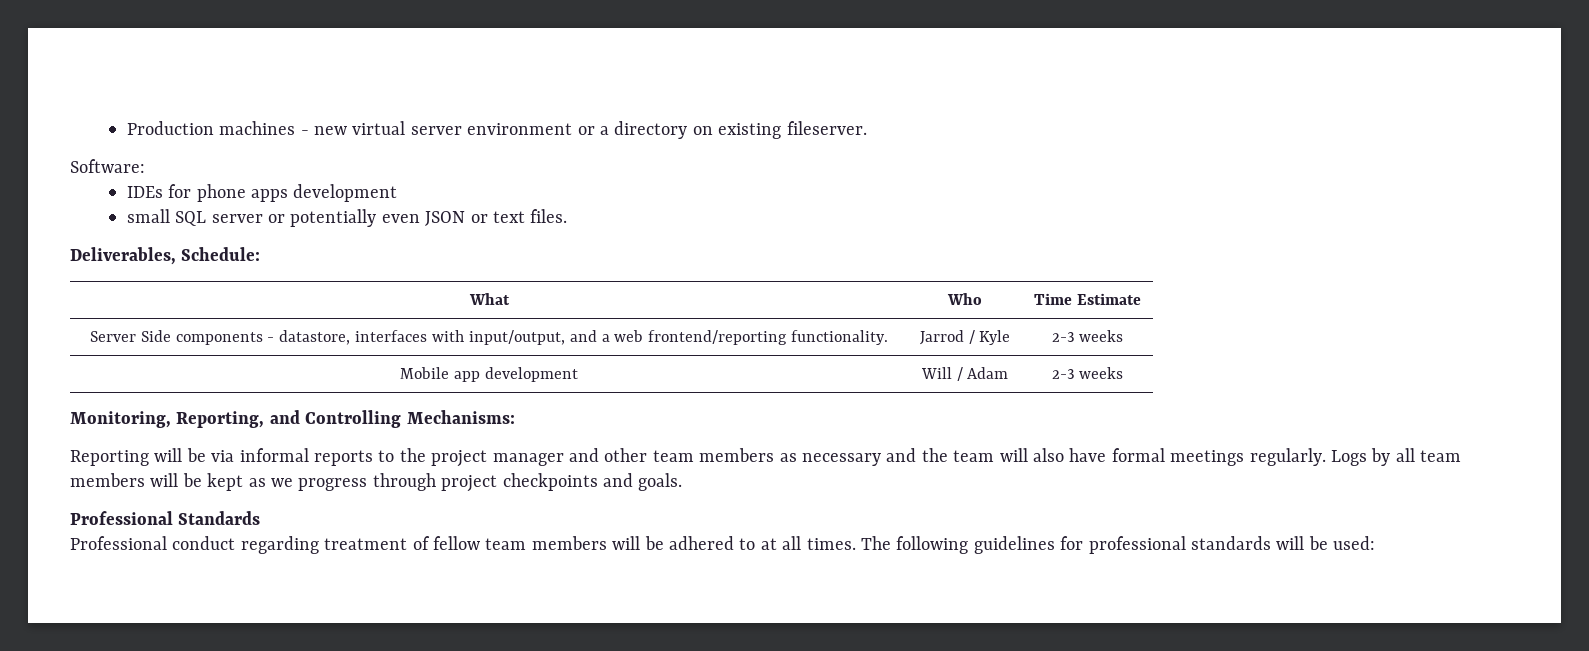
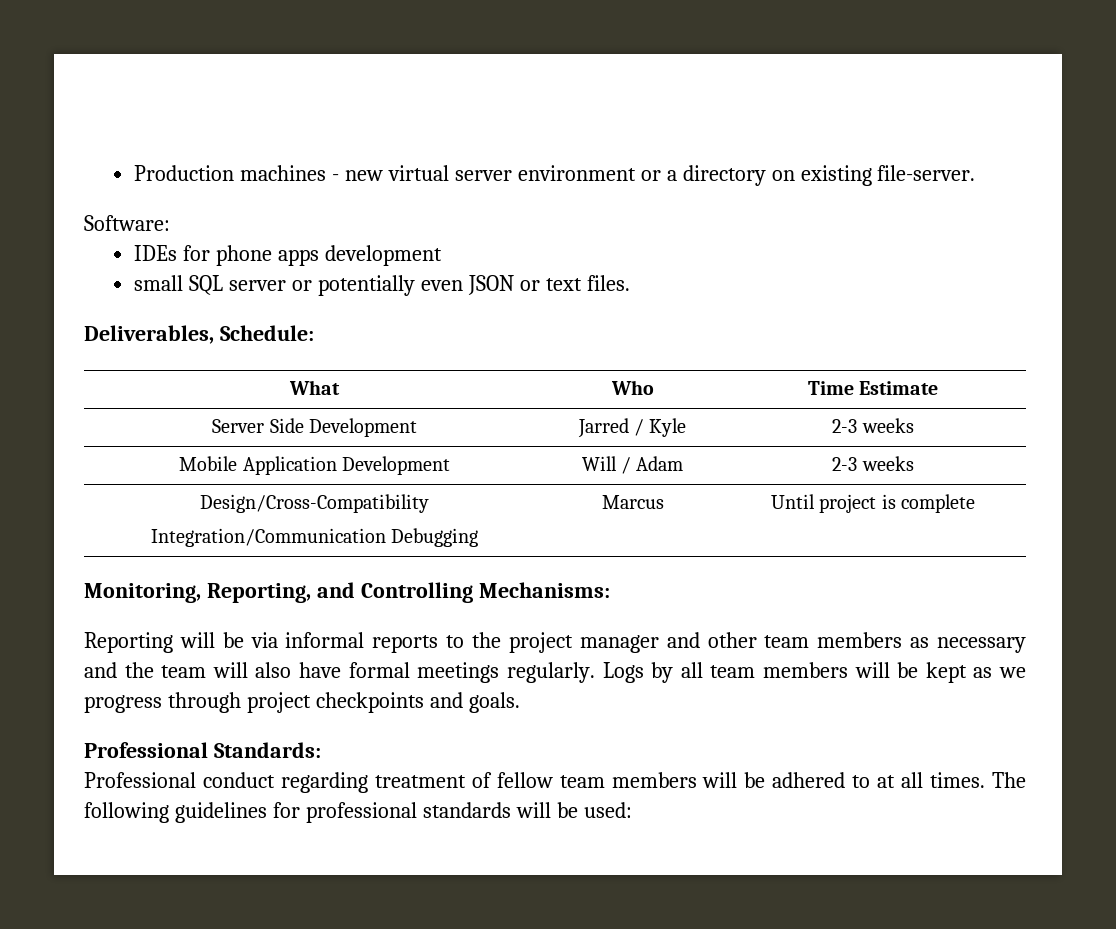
[786,121,867,135] fileserver. -> [877,165,976,181] file-server.
[175,330,889,345] [919,330,964,345] components - datastore, interfaces with input/output, and a web frontend/reporting functionality. | Jarrod -> [308,418,417,437] [577,418,629,438] Development | Jarred
[454,367,578,382] app development -> [242,456,450,475] Application Development
(1124, 373) none -> [200,494,429,513] [150,528,479,547] [601,495,664,509] [770,494,976,513] // Design/Cross-Compatibility // Integration/Communication Debugging | Marcus | Until project is complete
[178,511,261,525] Standards -> [213,742,321,758] Standards:

